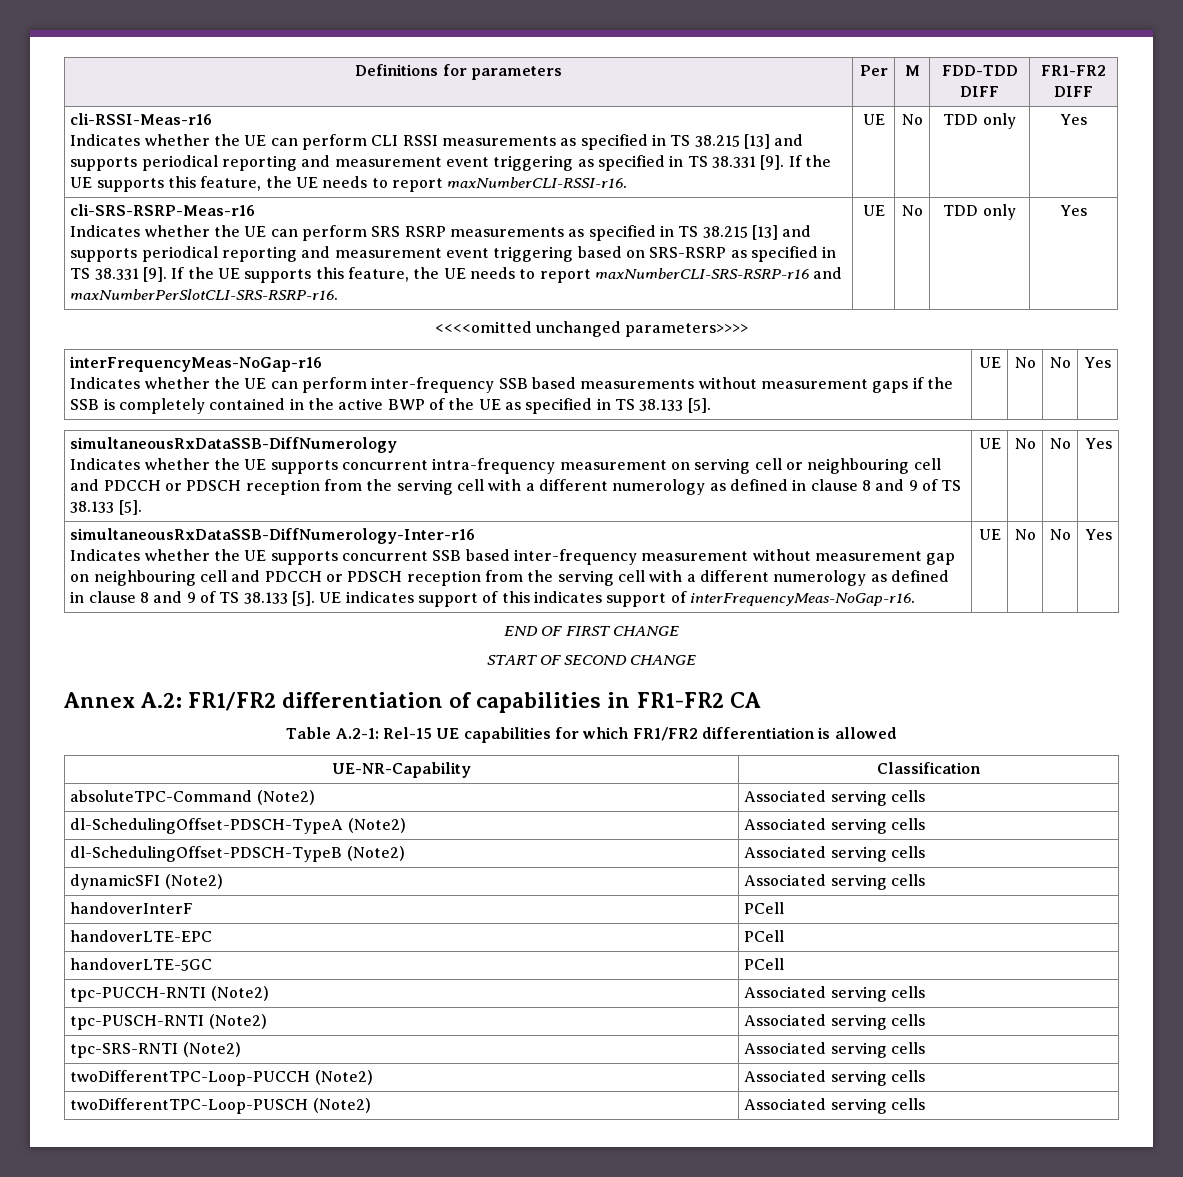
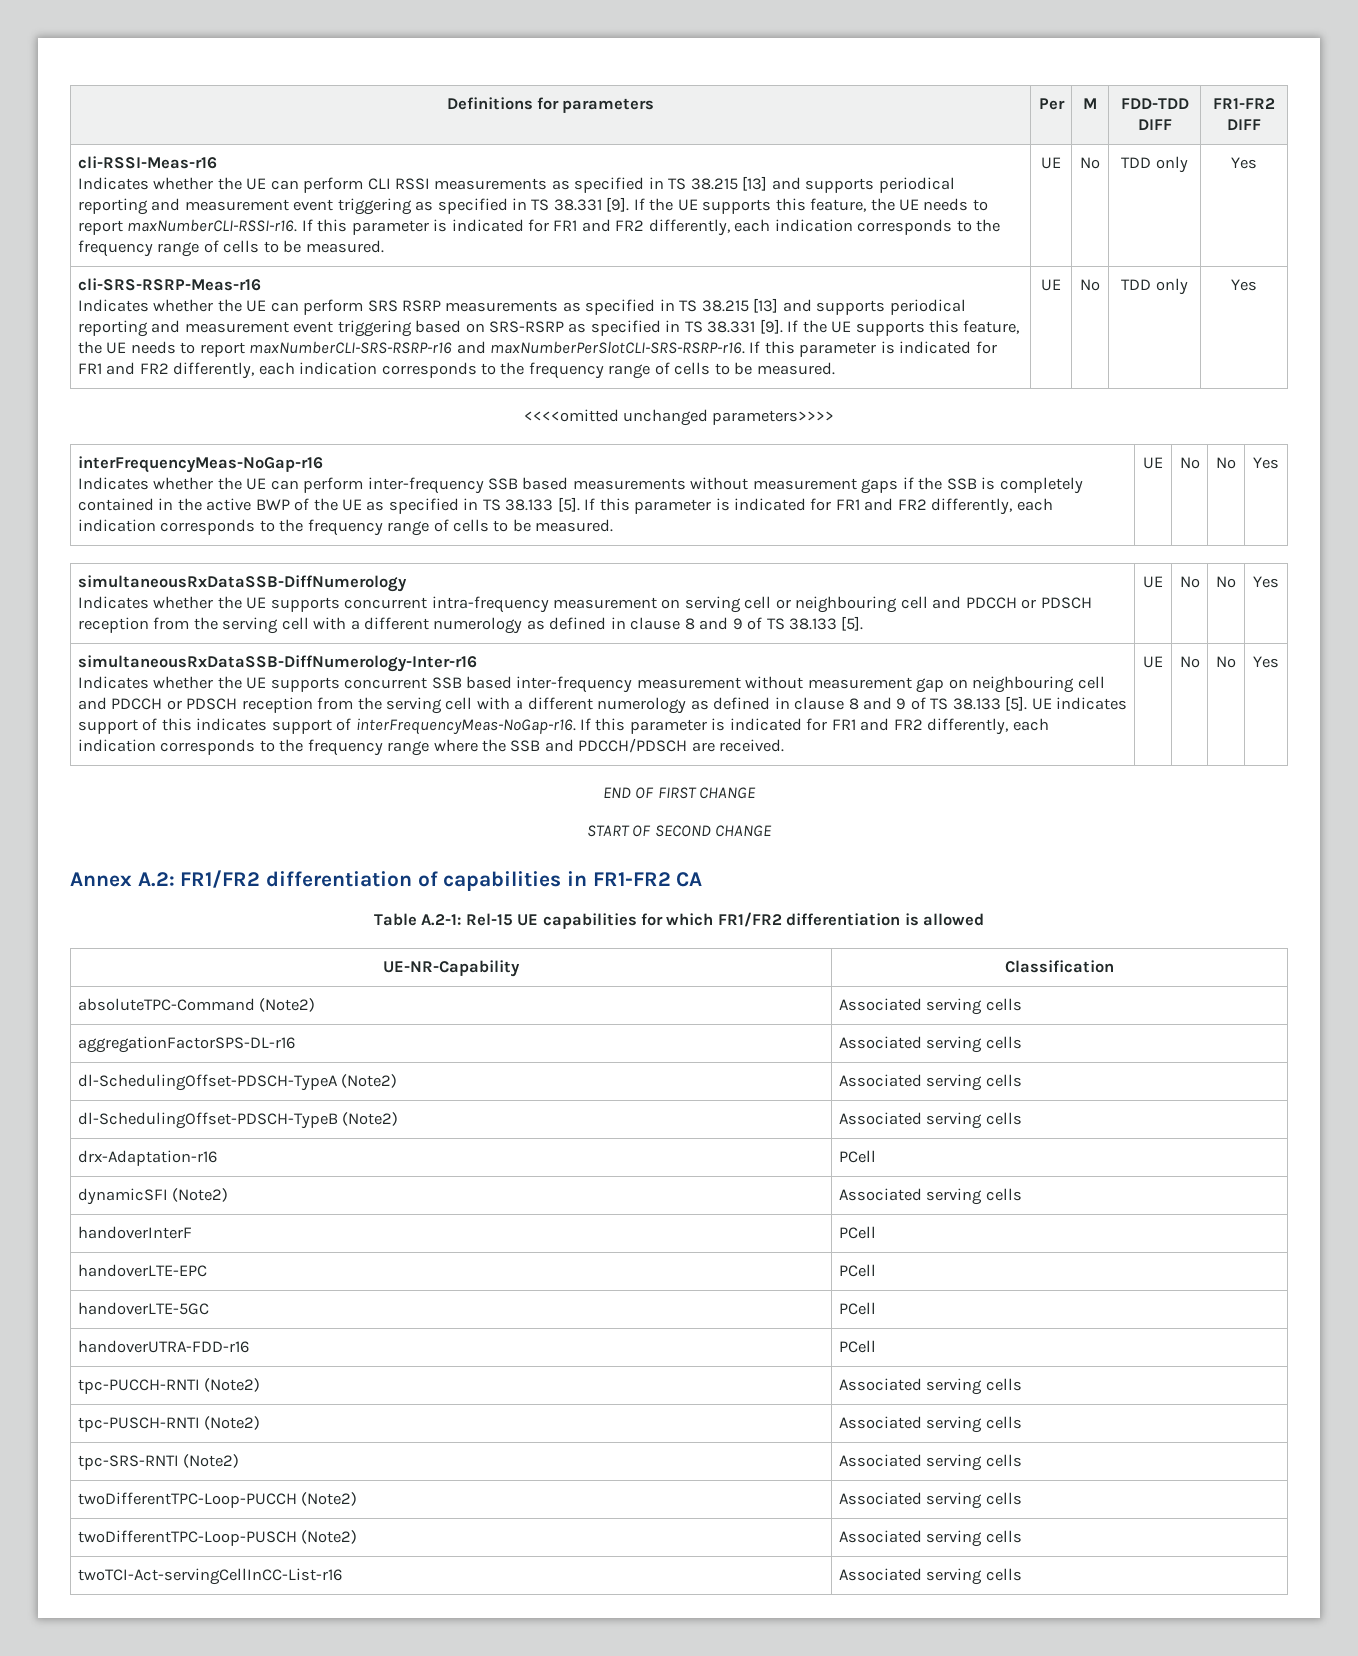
(628, 182) none -> [301,219,1001,236] [77,240,384,257] If this parameter is indicated for FR1 and FR2 differently, each indication corresponds to the frequency range of cells to be measured.
(339, 294) none -> [749,341,997,357] [77,362,835,379] If this parameter is indicated for FR1 and FR2 differently, each indication corresponds to the frequency range of cells to be measured.
(711, 405) none -> [584,498,1053,515] [77,519,614,536] If this parameter is indicated for FR1 and FR2 differently, each indication corresponds to the frequency range of cells to be measured.
(915, 599) none -> [579,718,1049,735] [77,738,785,756] If this parameter is indicated for FR1 and FR2 differently, each indication corresponds to the frequency range where the SSB and PDCCH/PDSCH are received.
(926, 796) none -> [77,1036,295,1053] [838,1036,1022,1053] // aggregationFactorSPS-DL-r16 | Associated serving cells
(926, 852) none -> [77,1150,217,1166] [838,1150,876,1163] // drx-Adaptation-r16 | PCell
(785, 964) none -> [77,1340,249,1353] [838,1340,876,1353] // handoverUTRA-FDD-r16 | PCell
(926, 1104) none -> [77,1568,342,1585] [838,1568,1022,1585] // twoTCI-Act-servingCellInCC-List-r16 | Associated serving cells

